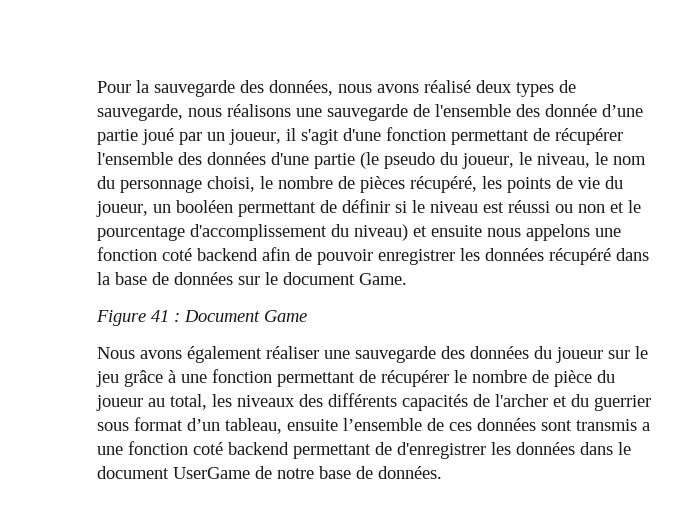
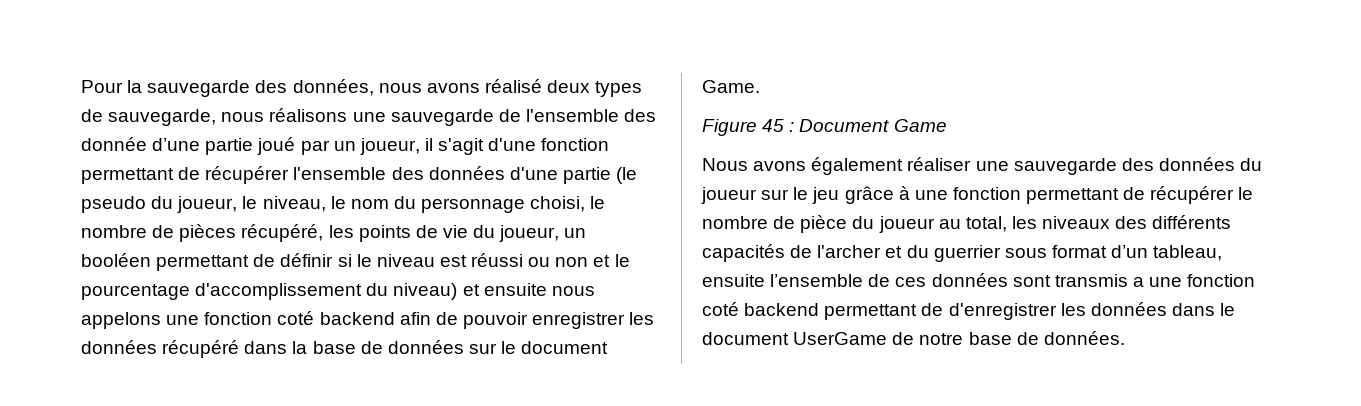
[151,310,169,322] 41 -> [762,119,785,132] 45

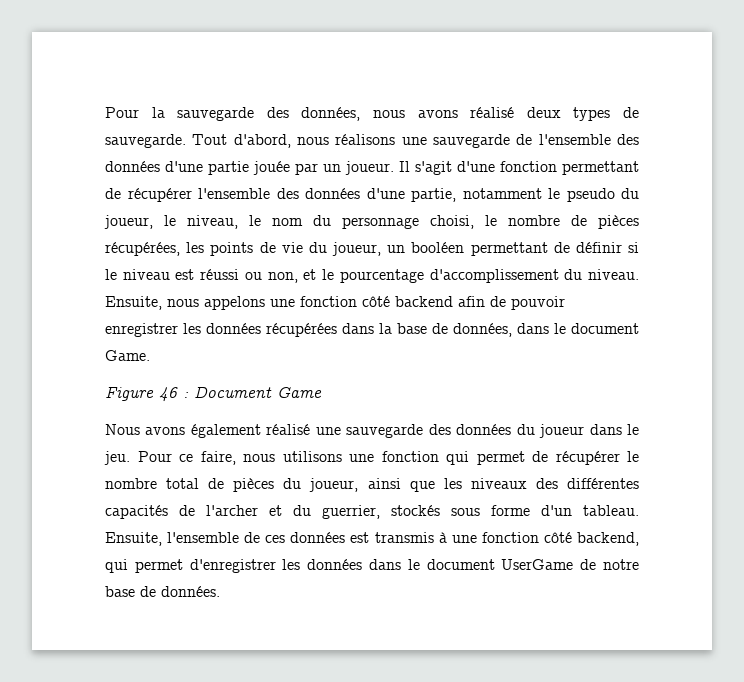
[108,109,217,126] sauvegarde, -> [105,134,291,148] sauvegarde. Tout d'abord,
[81,137,296,155] donnée d’une partie joué -> [105,161,290,175] données d'une partie jouée
[359,138,433,155] joueur, il -> [345,161,410,175] joueur. Il
[562,167,638,184] partie (le -> [411,188,560,202] partie, notamment le
[241,224,324,242] récupéré, -> [105,242,180,256] récupérées,
[555,257,589,267] non -> [267,272,298,283] non,
[393,283,547,300] niveau) et ensuite -> [588,269,639,280] [105,296,162,310] niveau. Ensuite,
[277,311,315,325] coté -> [362,296,390,307] côté
[162,340,240,358] récupéré -> [266,323,337,337] récupérées
[387,340,497,354] données sur -> [453,323,549,337] données, dans
[762,119,785,132] 45 -> [159,387,178,402] 46
[907,157,972,171] réaliser -> [266,424,311,435] réalisé
[761,186,1254,204] [702,215,1007,233] sur le jeu grâce à une fonction permettant de récupérer le nombre de pièce du joueur au total, -> [589,424,639,435] [104,451,639,465] [105,478,435,492] dans le jeu. Pour ce faire, nous utilisons une fonction qui permet de récupérer le nombre total de pièces du joueur, ainsi que
[1152,215,1232,229] différents -> [566,478,639,489] différentes
[933,245,1223,262] [702,273,1256,287] [702,302,944,320] guerrier sous format d’un tableau, ensuite l’ensemble de ces données sont transmis a une fonction coté backend permettant de -> [322,505,639,519] [105,532,639,546] [105,559,183,573] guerrier, stockés sous forme d'un tableau. Ensuite, l'ensemble de ces données est transmis à une fonction côté backend, qui permet

